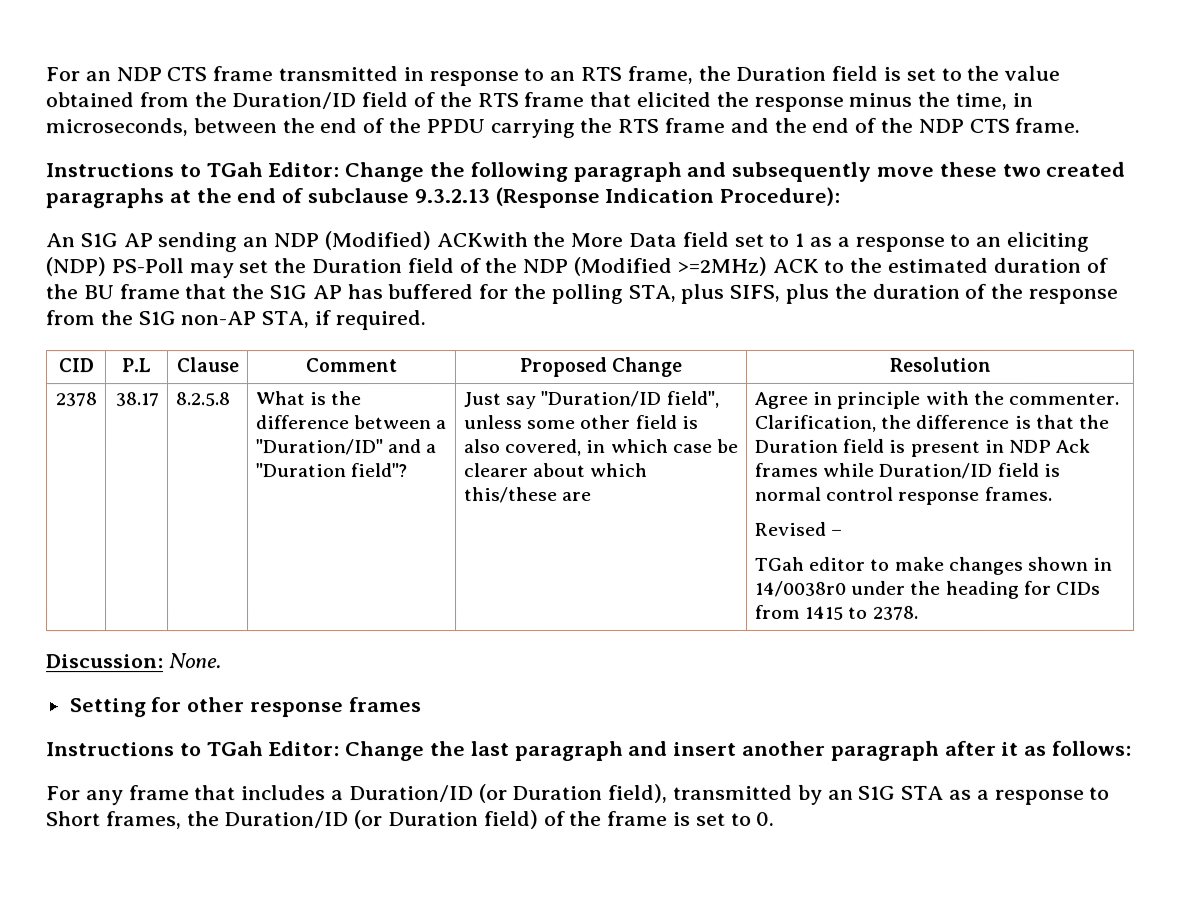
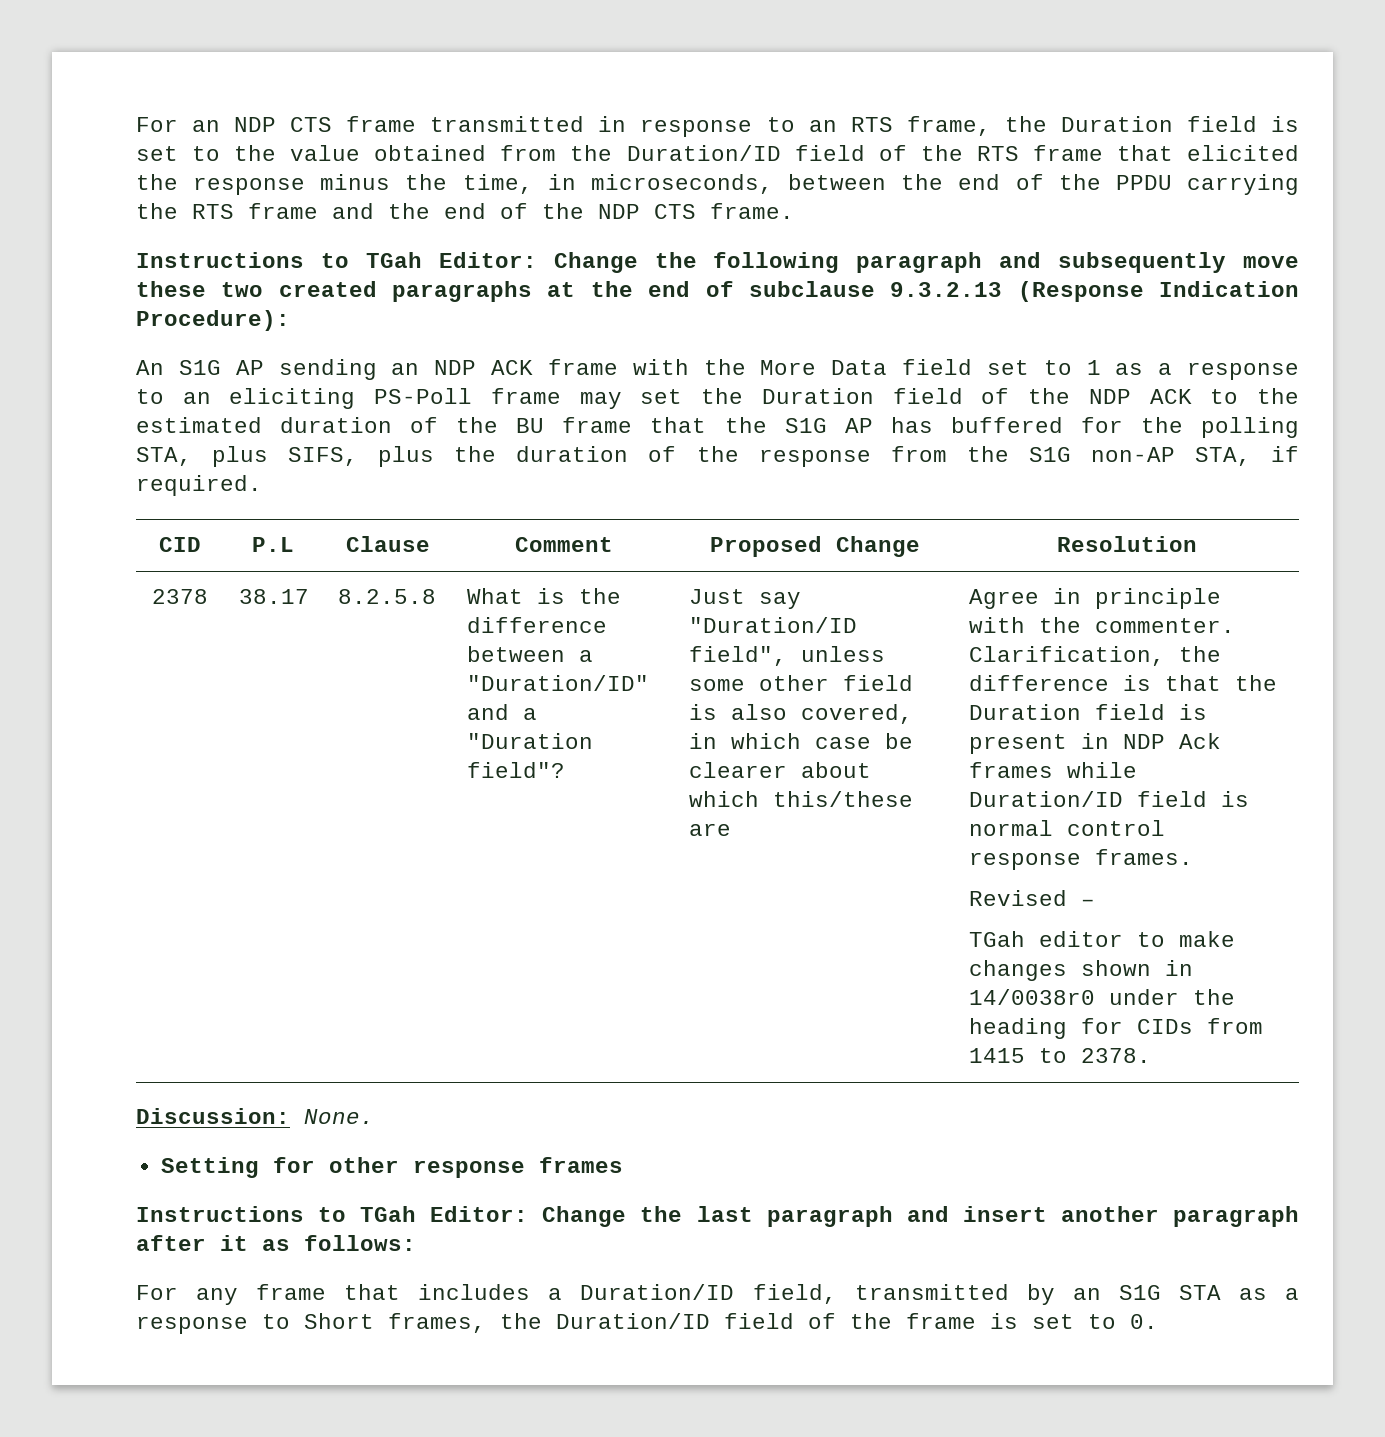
[323,231,528,251] (Modified) ACKwith -> [491,359,689,375] ACK frame with
[45,257,184,277] (NDP) PS-Poll -> [374,388,561,404] PS-Poll frame
[573,256,767,277] (Modified >=2MHz) -> (1131, 396) none
[478,783,669,804] (or Duration field), -> [752,1284,837,1304] field,
[354,810,539,830] (or Duration field) -> [724,1313,794,1329] field

